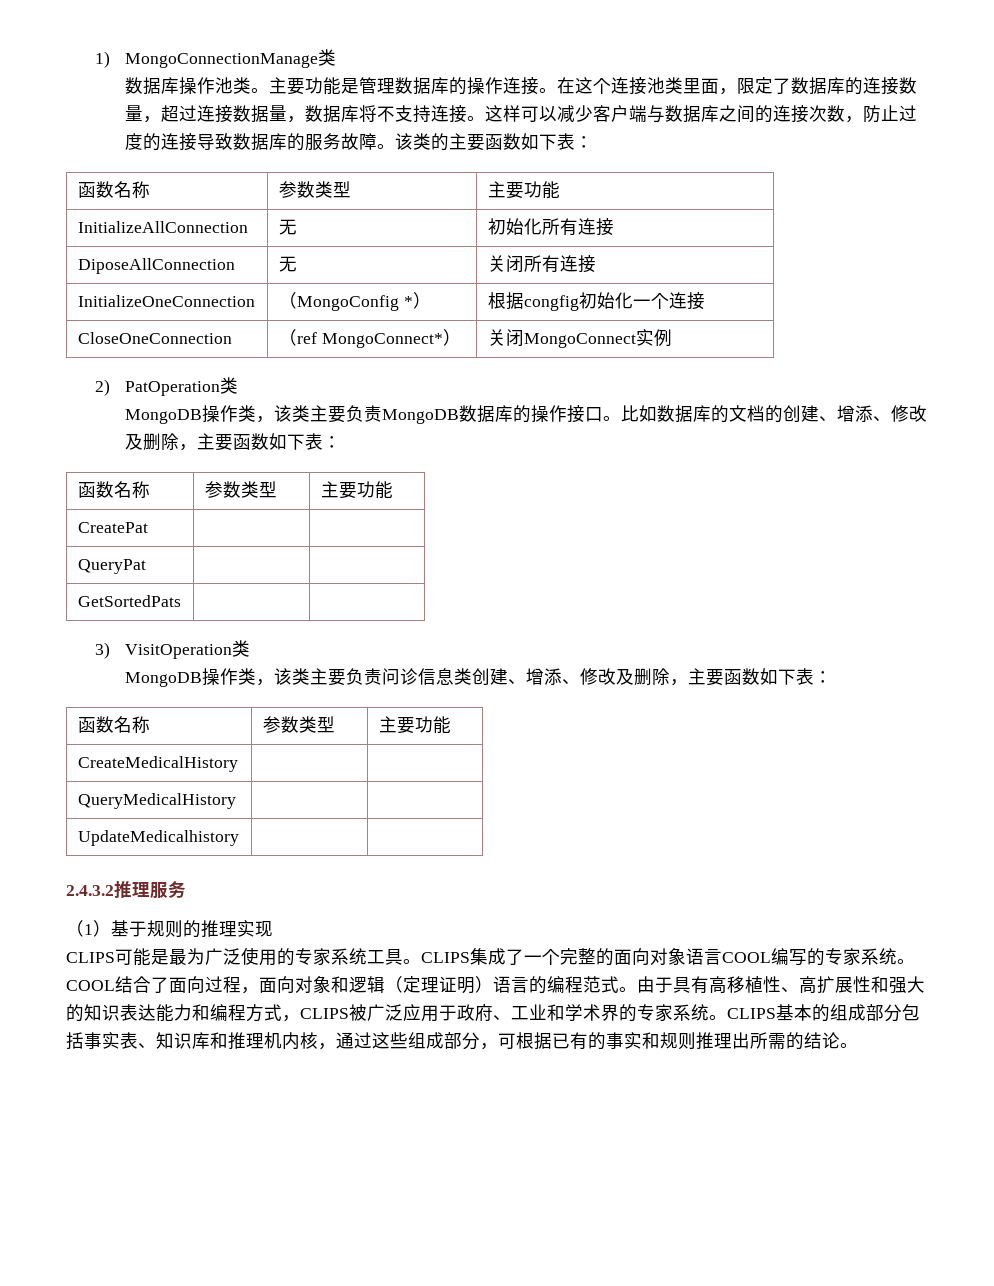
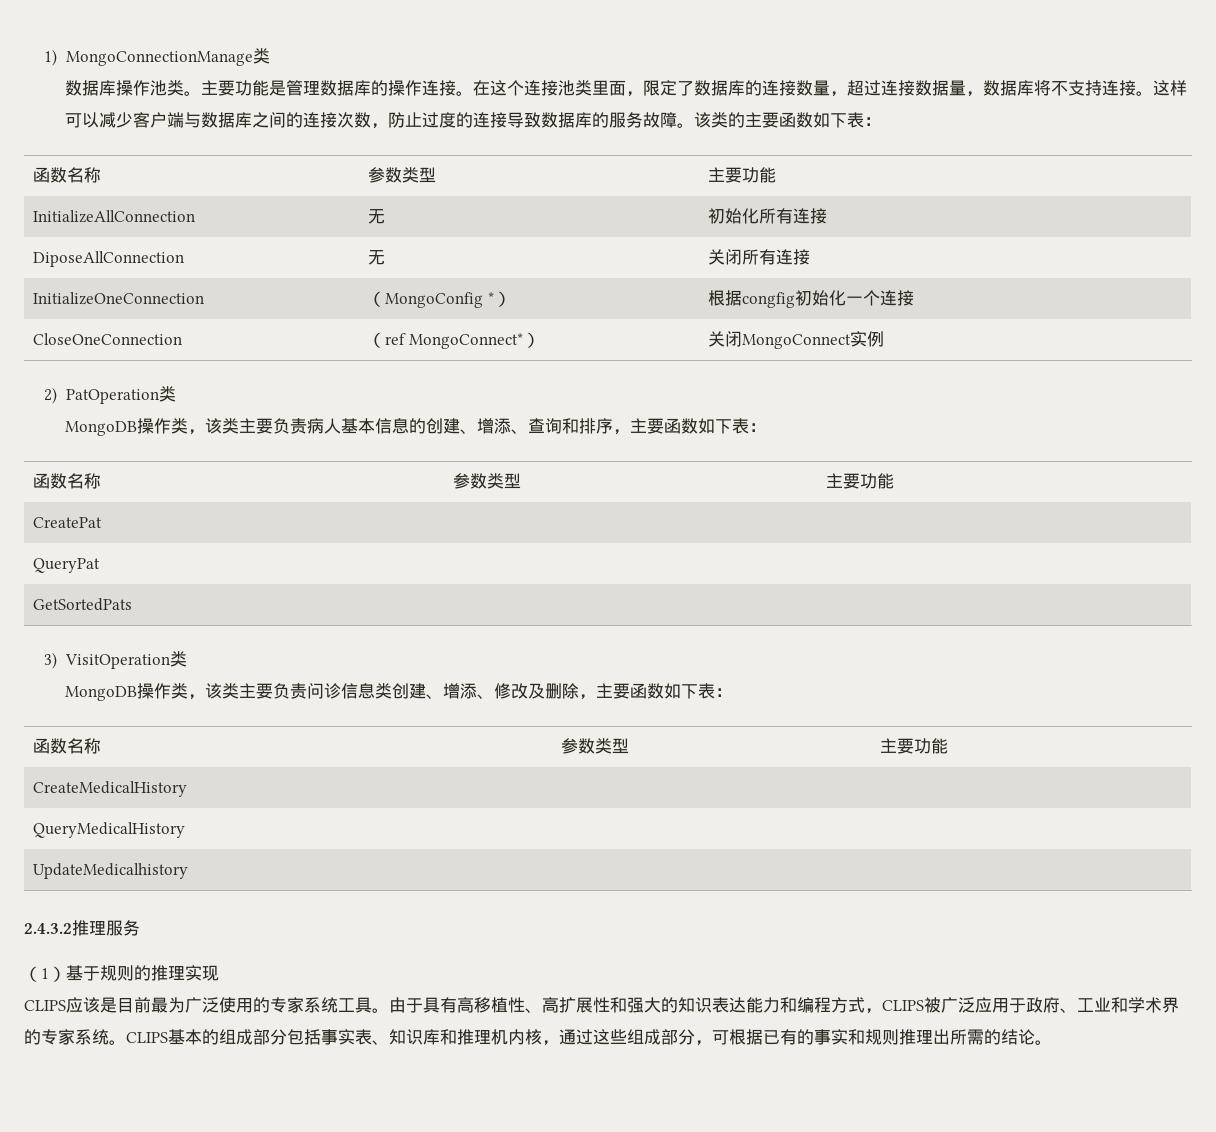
[381,405,765,424] MongoDB数据库的操作接口。比如数据库的文档 -> [306,418,409,434] 病人基本信息
[890,405,927,422] [124,433,179,451] 修改及删除 -> [527,418,613,434] 查询和排序
[115,948,169,966] 可能是 -> [66,997,151,1013] 应该是目前
[421,948,915,966] [66,976,637,994] CLIPS集成了一个完整的面向对象语言COOL编写的专家系统。COOL结合了面向过程，面向对象和逻辑（定理证明）语言的编程范式。 -> (389, 1010) none

